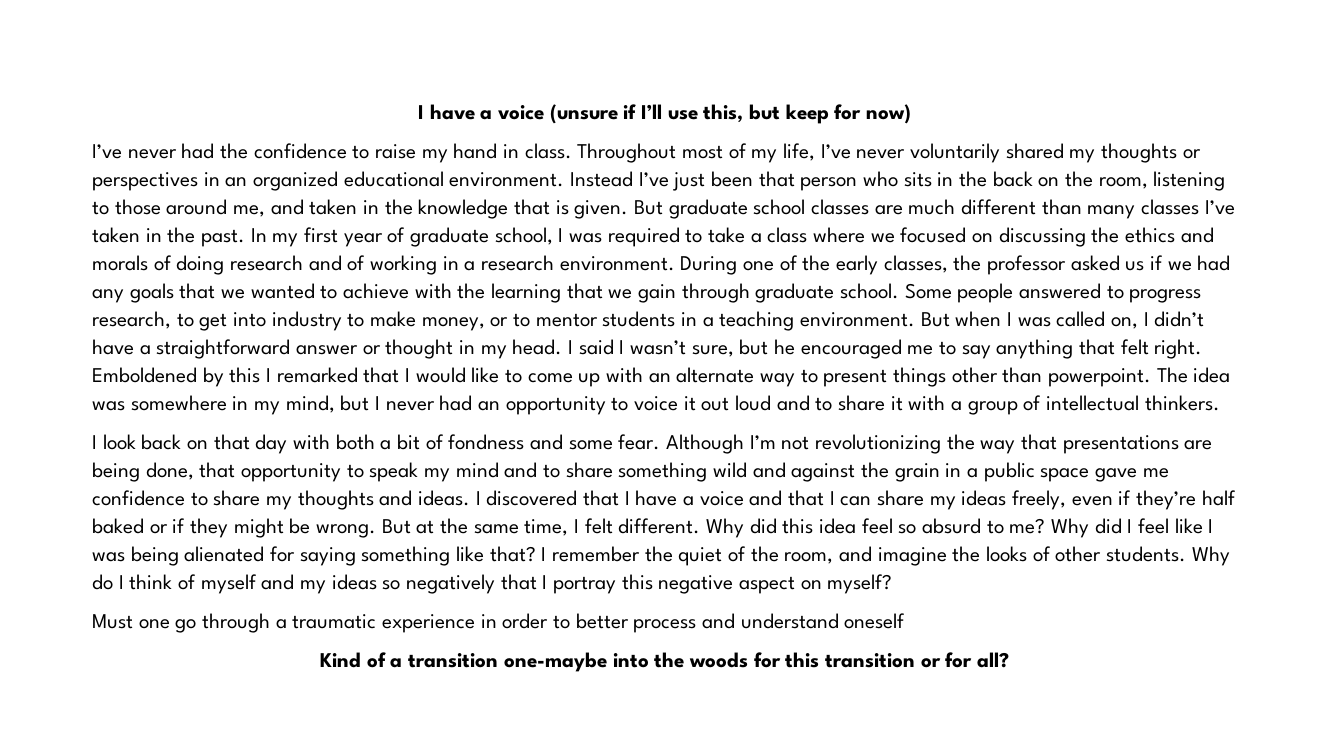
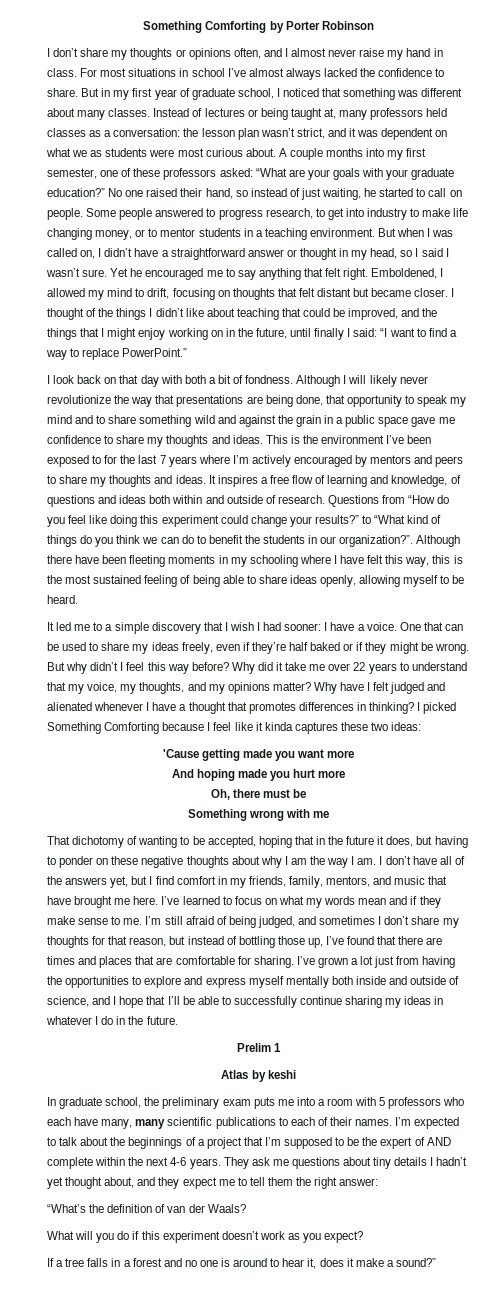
[417,104,912,124] [92,143,370,159] I have a voice (unsure if I’ll use this, but keep for now) // I’ve never had the confidence to -> [143,21,374,33] [47,48,357,60] Something Comforting by Porter Robinson // I don’t share my thoughts or opinions often, and I almost never
[577,143,1201,163] [92,171,1226,191] [92,199,1235,219] [92,227,267,247] Throughout most of my life, I’ve never voluntarily shared my thoughts or perspectives in an organized educational environment. Instead I’ve just been that person who sits in the back on the room, listening to those around me, and taken in the knowledge that is given. But graduate school classes are much different than many classes I’ve taken in the past. In -> [80,68,445,80] [47,88,111,97] For most situations in school I’ve almost always lacked the confidence to share. But in
[569,227,1214,247] [92,255,1231,275] [92,283,900,303] was required to take a class where we focused on discussing the ethics and morals of doing research and of working in a research environment. During one of the early classes, the professor asked us if we had any goals that we wanted to achieve with the learning that we gain through graduate school. -> [283,88,463,100] [47,108,448,120] [47,128,448,140] [46,148,427,160] [47,168,455,180] [47,188,462,200] [47,208,83,220] noticed that something was different about many classes. Instead of lectures or being taught at, many professors held classes as a conversation: the lesson plan wasn’t strict, and it was dependent on what we as students were most curious about. A couple months into my first semester, one of these professors asked: “What are your goals with your graduate education?” No one raised their hand, so instead of just waiting, he started to call on people.
(417, 319) none -> [453,208,469,217] [47,228,92,240] life changing
[512,339,563,355] head. -> [370,248,413,259] head, so
[691,339,769,357] sure, but -> [82,268,129,277] sure. Yet
[92,367,1231,387] [92,395,1220,415] Emboldened by this I remarked that I would like to come up with an alternate way to present things other than powerpoint. The idea was somewhere in my mind, but I never had an opportunity to voice it out loud and to share it with a group of intellectual thinkers. -> [371,268,444,279] [47,288,455,300] [47,308,438,320] [47,328,457,340] [46,348,188,360] Emboldened, I allowed my mind to drift, focusing on thoughts that felt distant but became closer. I thought of the things I didn’t like about teaching that could be improved, and the things that I might enjoy working on in the future, until finally I said: “I want to find a way to replace PowerPoint.”
[448,434,942,454] fondness and some fear. Although I’m not revolutionizing -> [245,375,428,387] [47,395,111,404] fondness. Although I will likely never revolutionize
[475,490,872,506] I discovered that I have a voice and that I can -> [265,435,432,444] [47,455,464,467] [47,475,461,487] [47,495,450,507] [47,515,442,527] [47,535,461,547] [47,555,463,567] [47,575,465,587] [47,595,78,604] [47,622,463,634] [47,642,99,651] This is the environment I’ve been exposed to for the last 7 years where I’m actively encouraged by mentors and peers to share my thoughts and ideas. It inspires a free flow of learning and knowledge, of questions and ideas both within and outside of research. Questions from “How do you feel like doing this experiment could change your results?” to “What kind of things do you think we can do to benefit the students in our organization?”. Although there have been fleeting moments in my schooling where I have felt this way, this is the most sustained feeling of being able to share ideas openly, allowing myself to be heard. // It led me to a simple discovery that I wish I had sooner: I have a voice. One that can be used to
[416,518,1214,538] [92,546,1230,566] [92,574,893,594] [92,613,906,633] [320,652,1009,672] at the same time, I felt different. Why did this idea feel so absurd to me? Why did I feel like I was being alienated for saying something like that? I remember the quiet of the room, and imagine the looks of other students. Why do I think of myself and my ideas so negatively that I portray this negative aspect on myself? // Must one go through a traumatic experience in order to better process and understand oneself // Kind of a transition one-maybe into the woods for this transition or for all? -> [66,662,467,674] [47,682,446,694] [47,702,457,714] [47,722,422,734] [162,749,355,761] [171,769,346,781] [210,789,307,800] [187,809,330,821] [47,836,468,848] [47,856,465,868] [47,876,448,888] [47,896,441,908] [47,916,459,928] [47,936,443,948] [47,956,456,968] [47,976,460,988] [47,996,444,1008] [46,1016,178,1025] [236,1043,282,1052] [221,1070,296,1082] [47,1097,465,1109] [47,1117,460,1129] [47,1137,451,1149] [47,1157,468,1169] [47,1177,379,1189] [47,1204,246,1213] [47,1231,364,1243] [47,1258,436,1269] why didn’t I feel this way before? Why did it take me over 22 years to understand that my voice, my thoughts, and my opinions matter? Why have I felt judged and alienated whenever I have a thought that promotes differences in thinking? I picked Something Comforting because I feel like it kinda captures these two ideas: // 'Cause getting made you want more // And hoping made you hurt more // Oh, there must be // Something wrong with me // That dichotomy of wanting to be accepted, hoping that in the future it does, but having to ponder on these negative thoughts about why I am the way I am. I don’t have all of the answers yet, but I find comfort in my friends, family, mentors, and music that have brought me here. I’ve learned to focus on what my words mean and if they make sense to me. I’m still afraid of being judged, and sometimes I don’t share my thoughts for that reason, but instead of bottling those up, I’ve found that there are times and places that are comfortable for sharing. I’ve grown a lot just from having the opportunities to explore and express myself mentally both inside and outside of science, and I hope that I’ll be able to successfully continue sharing my ideas in whatever I do in the future. // Prelim 1 // Atlas by keshi // In graduate school, the preliminary exam puts me into a room with 5 professors who each have many, many scientific publications to each of their names. I’m expected to talk about the beginnings of a project that I’m supposed to be the expert of AND complete within the next 4-6 years. They ask me questions about tiny details I hadn’t yet thought about, and they expect me to tell them the right answer: // “What’s the definition of van der Waals? // What will you do if this experiment doesn’t work as you expect? // If a tree falls in a forest and no one is around to hear it, does it make a sound?”

